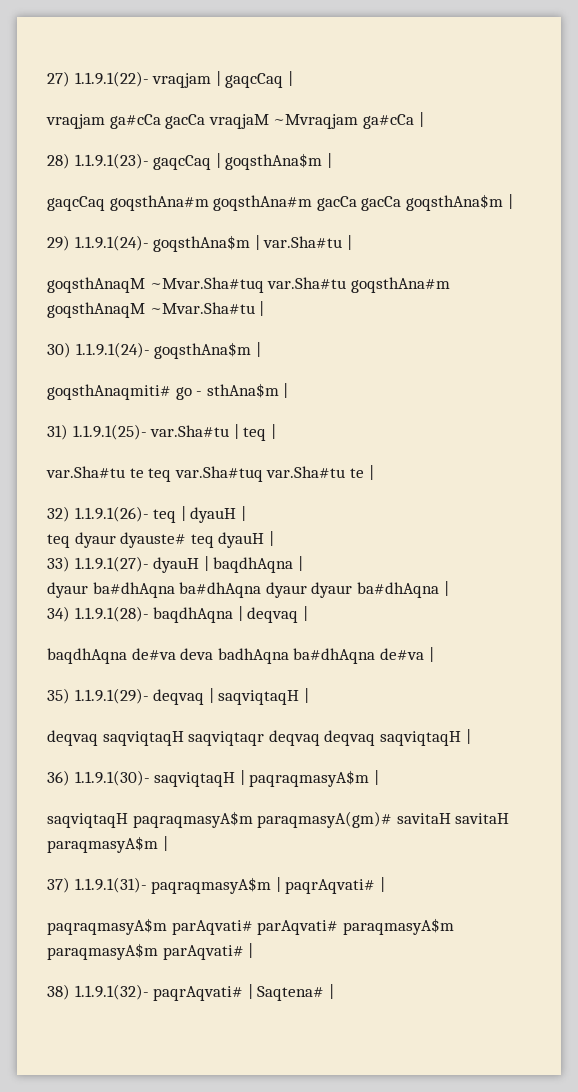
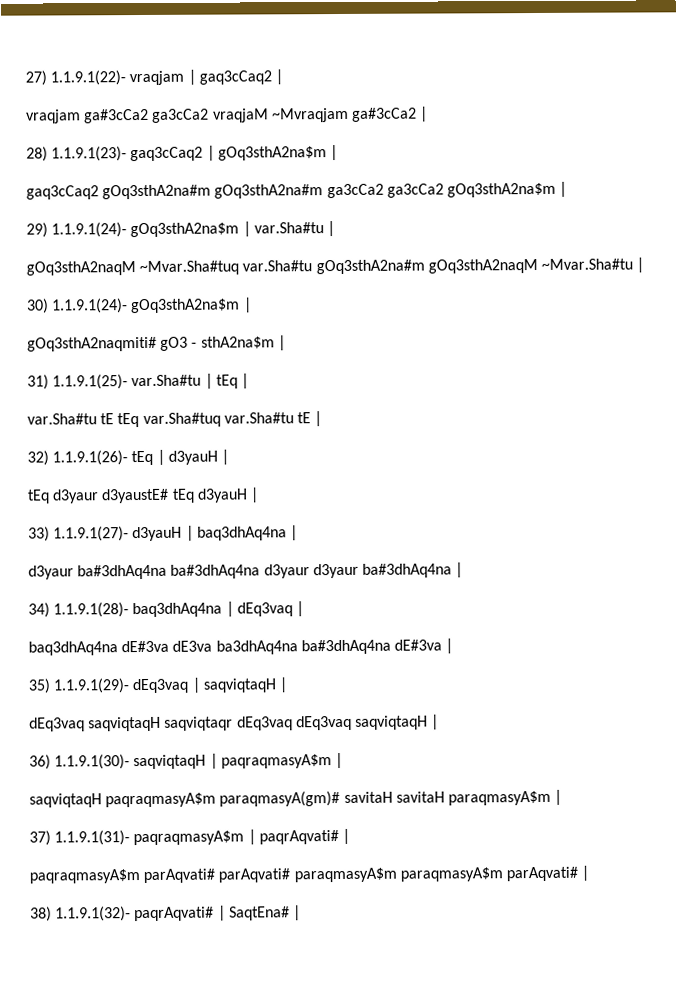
[225,73,284,88] gaqcCaq -> [198,70,272,85] gaq3cCaq2
[109,114,206,129] ga#cCa gacCa -> [84,108,210,124] ga#3cCa2 ga3cCa2
[362,114,414,129] ga#cCa -> [351,107,417,122] ga#3cCa2
[153,153,332,170] [47,194,503,211] gaqcCaq | goqsthAna$m | // gaqcCaq goqsthAna#m goqsthAna#m gacCa gacCa goqsthAna$m -> [130,145,338,162] [26,182,556,200] gaq3cCaq2 | gOq3sthA2na$m | // gaq3cCaq2 gOq3sthA2na#m gOq3sthA2na#m ga3cCa2 ga3cCa2 gOq3sthA2na$m
[153,235,251,252] goqsthAna$m -> [130,222,240,238] gOq3sthA2na$m
[47,277,145,293] goqsthAnaqM -> [26,261,136,276] gOq3sthA2naqM
[350,277,450,293] [47,302,145,318] goqsthAna#m goqsthAnaqM -> [315,258,538,275] gOq3sthA2na#m gOq3sthA2naqM
[154,342,261,359] [47,383,279,400] goqsthAna$m | // goqsthAnaqmiti# go - sthAna$m -> [131,297,252,314] [27,336,275,352] gOq3sthA2na$m | // gOq3sthA2naqmiti# gO3 - sthA2na$m
[243,427,267,441] teq -> [215,374,238,389] tEq
[129,468,172,482] te teq -> [100,413,140,428] tE tEq
[349,468,364,478] te -> [296,412,311,424] tE
[153,506,246,523] [47,531,274,548] [47,556,303,573] [47,581,449,598] [47,606,308,623] [47,648,424,664] teq | dyauH | // teq dyaur dyauste# teq dyauH | // 33) 1.1.9.1(27)- dyauH | baqdhAqna | // dyaur ba#dhAqna ba#dhAqna dyaur dyaur ba#dhAqna | // 34) 1.1.9.1(28)- baqdhAqna | deqvaq | // baqdhAqna de#va deva badhAqna ba#dhAqna de#va -> [131,449,229,466] [27,487,259,504] [28,525,298,542] [28,562,464,580] [28,601,304,618] [28,639,442,656] tEq | d3yauH | // tEq d3yaur d3yaustE# tEq d3yauH | // 33) 1.1.9.1(27)- d3yauH | baq3dhAq4na | // d3yaur ba#3dhAq4na ba#3dhAq4na d3yaur d3yaur ba#3dhAq4na | // 34) 1.1.9.1(28)- baq3dhAq4na | dEq3vaq | // baq3dhAq4na dE#3va dE3va ba3dhAq4na ba#3dhAq4na dE#3va
[153,689,205,705] deqvaq -> [132,678,189,694] dEq3vaq
[47,730,98,746] deqvaq -> [29,717,85,732] dEq3vaq
[268,730,376,746] deqvaq deqvaq -> [236,715,352,731] dEq3vaq dEq3vaq
[257,986,325,1001] Saqtena# -> [228,906,290,921] SaqtEna#

